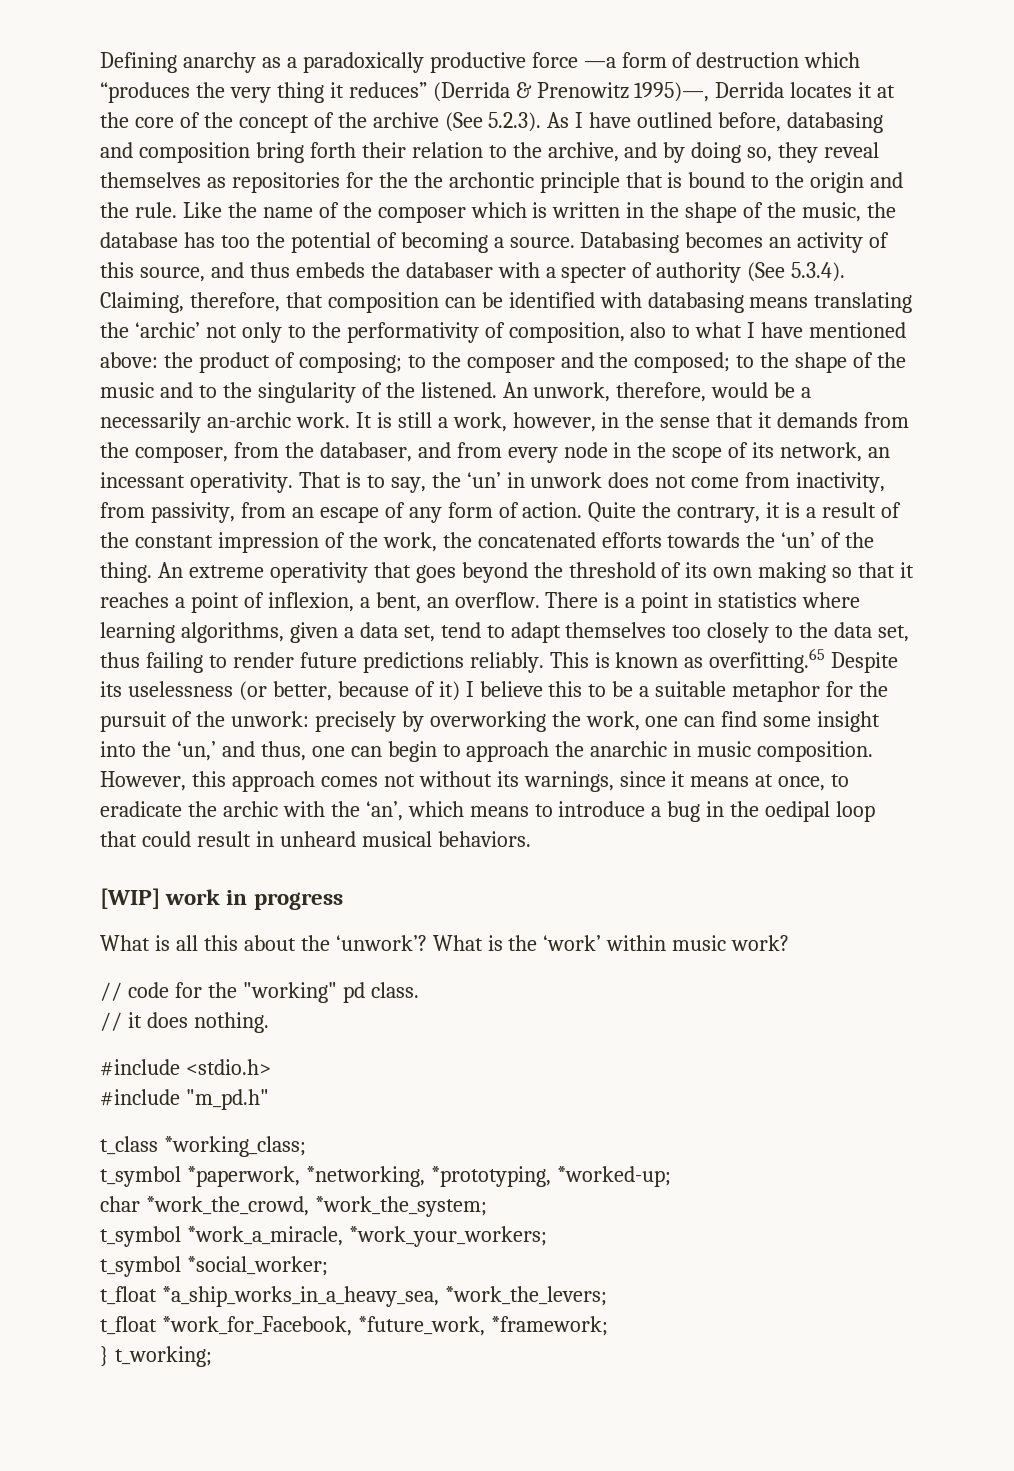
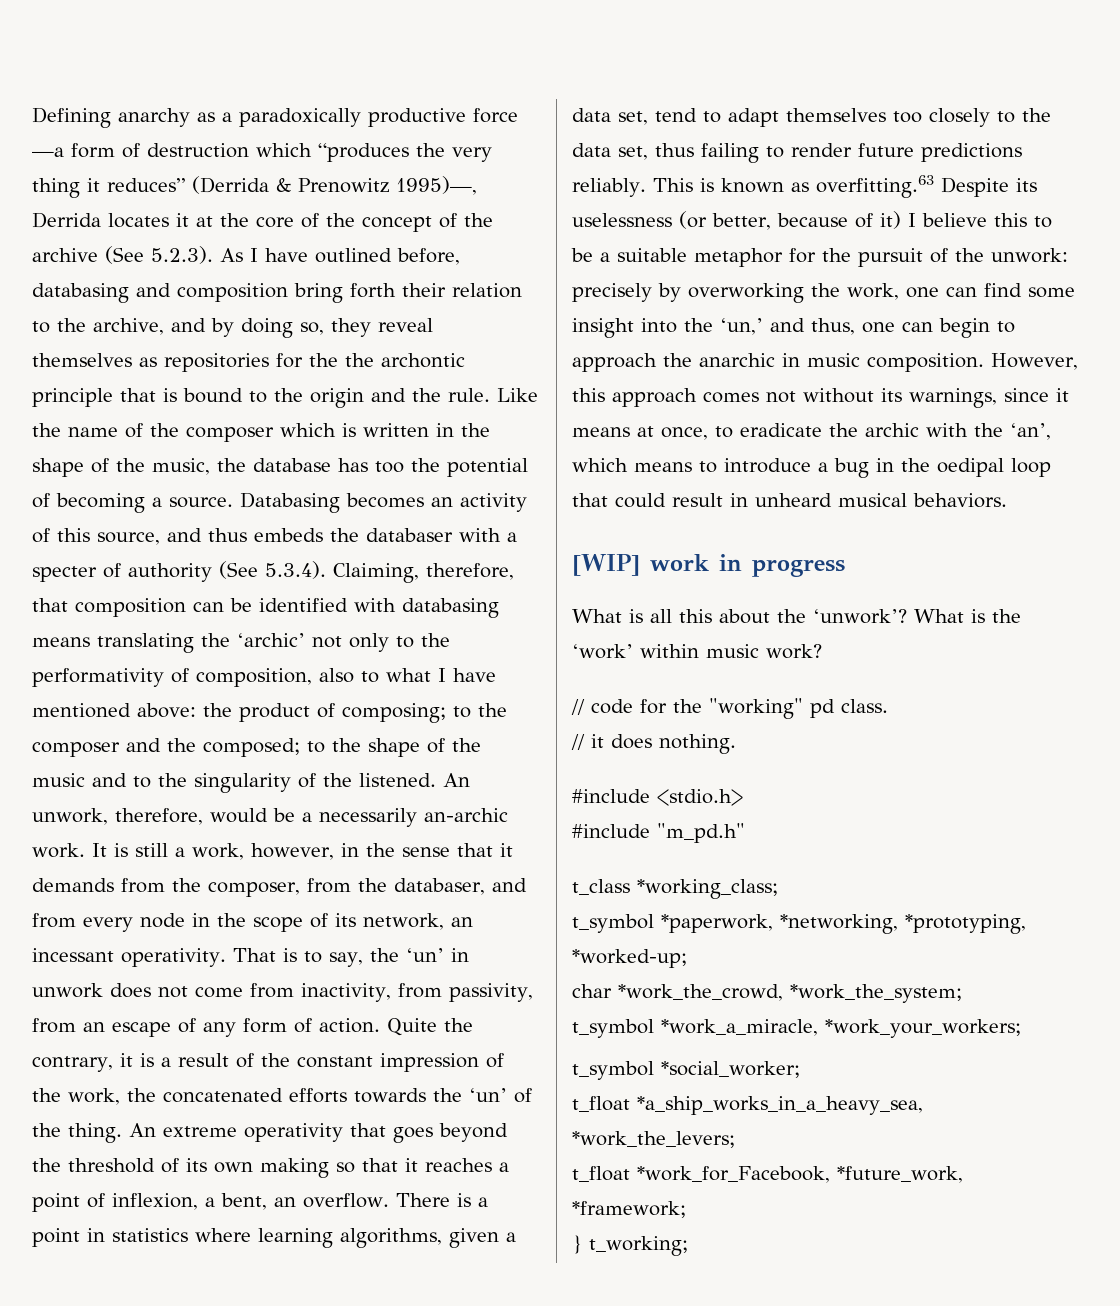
[709,648,826,673] overfitting.65 -> [815,175,934,198] overfitting.63

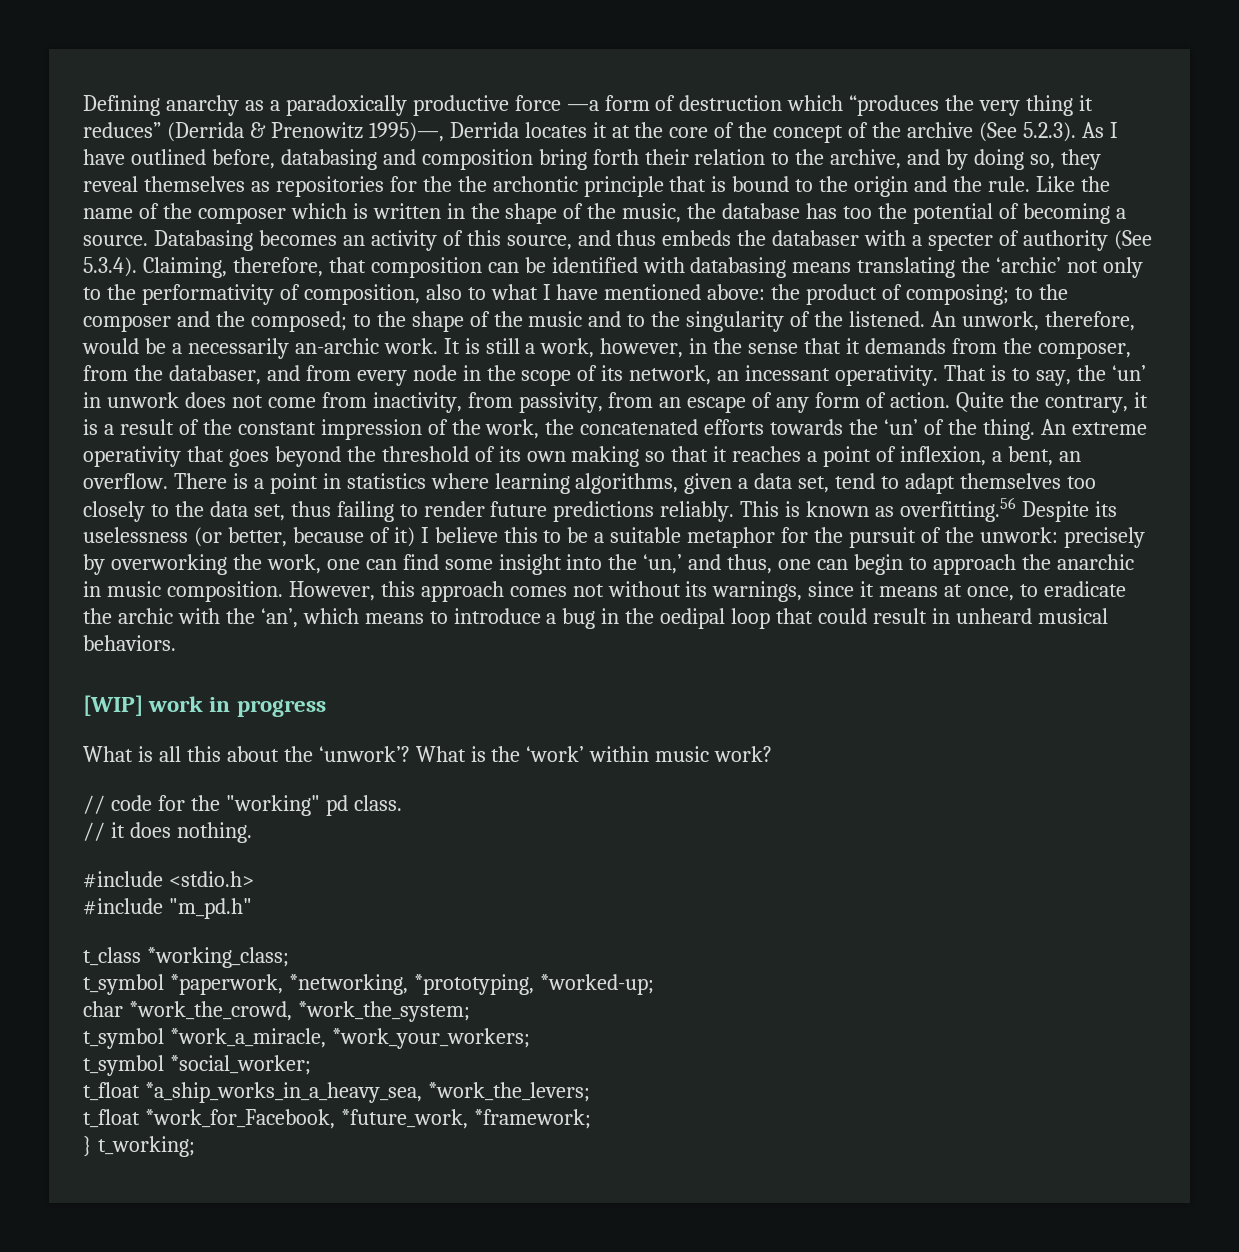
[815,175,934,198] overfitting.63 -> [900,497,1017,522] overfitting.56

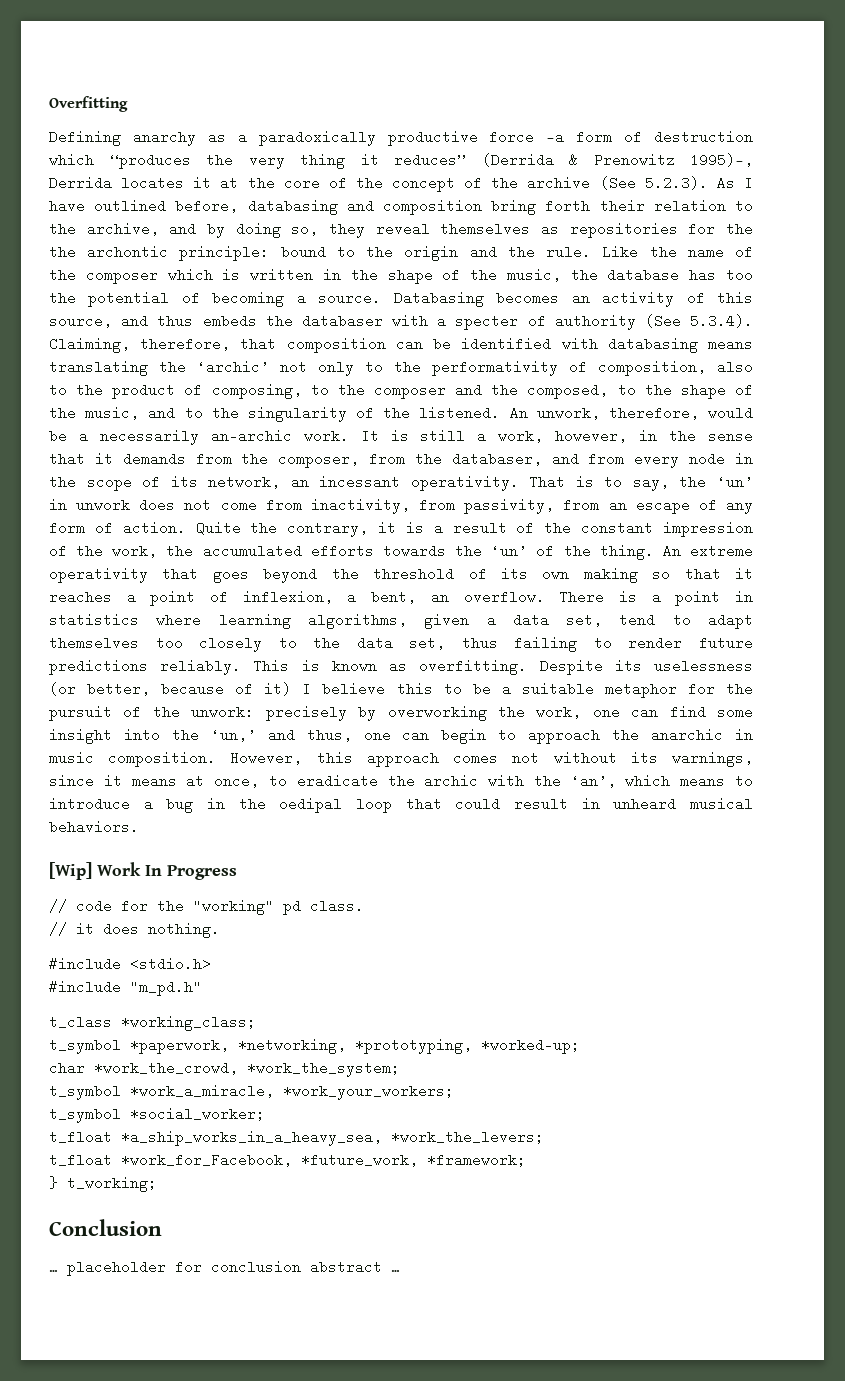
(83, 105) none -> [49,96,128,112] Overfitting //
[583,176,727,197] principle that is -> [179,245,270,261] principle:
[490,284,766,300] what I have mentioned above: -> (67, 390) none
[906,284,1010,305] composing; -> [211,383,302,399] composing,
[250,311,347,332] composed; -> [527,383,609,399] composed,
[528,311,583,327] music -> [85,406,140,420] music,
[580,419,699,435] concatenated -> [202,544,302,558] accumulated
[900,497,1017,522] overfitting.56 -> [419,659,528,675] overfitting.
[83,695,326,717] [83,746,773,762] [WIP] work in progress // What is all this about the ‘unwork’? What is the ‘work’ within music work? -> [49,862,237,880] [Wip] Work In Progress
(195, 1146) none -> [49,1219,162,1236] [49,1260,400,1276] // Conclusion // … placeholder for conclusion abstract …

